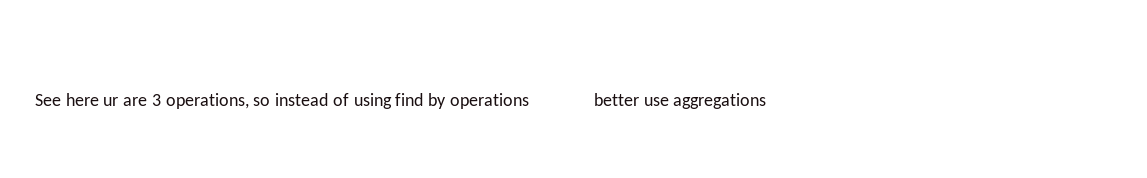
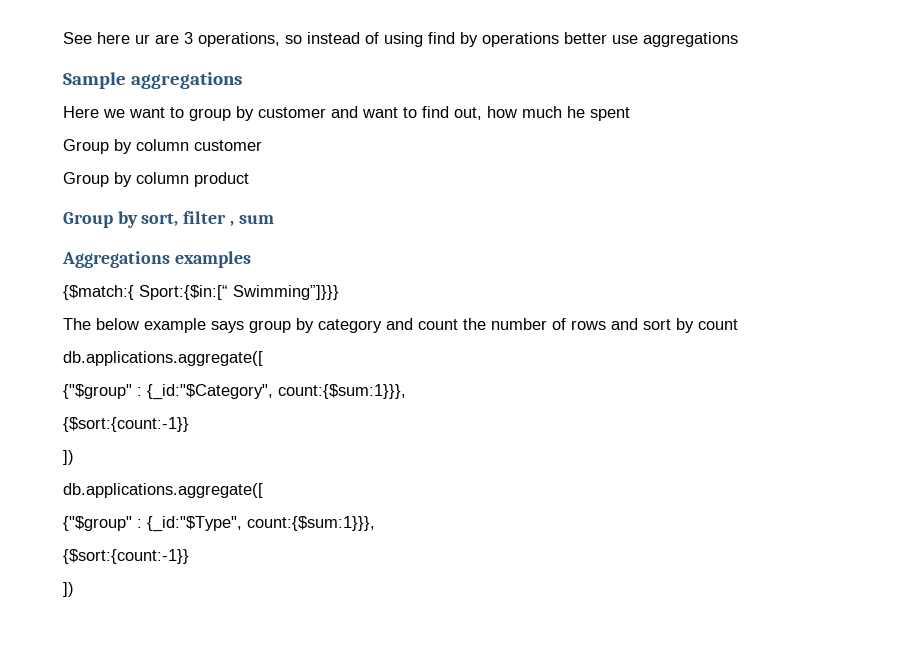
(767, 101) none -> [63,72,242,89] [63,106,630,121] [63,139,262,154] [63,172,249,187] [63,211,274,228] [62,251,251,268] [63,285,339,300] [63,318,738,333] [63,351,263,366] [63,384,406,400] [63,417,189,432] [63,450,74,465] [63,483,263,498] [63,516,375,532] [63,549,189,564] [63,582,74,597] // Sample aggregations // Here we want to group by customer and want to find out, how much he spent // Group by column customer // Group by column product // Group by sort, filter , sum // Aggregations examples // {$match:{ Sport:{$in:[“ Swimming”]}}} // The below example says group by category and count the number of rows and sort by count // db.applications.aggregate([ // {"$group" : {_id:"$Category", count:{$sum:1}}}, // {$sort:{count:-1}} // ]) // db.applications.aggregate([ // {"$group" : {_id:"$Type", count:{$sum:1}}}, // {$sort:{count:-1}} // ])

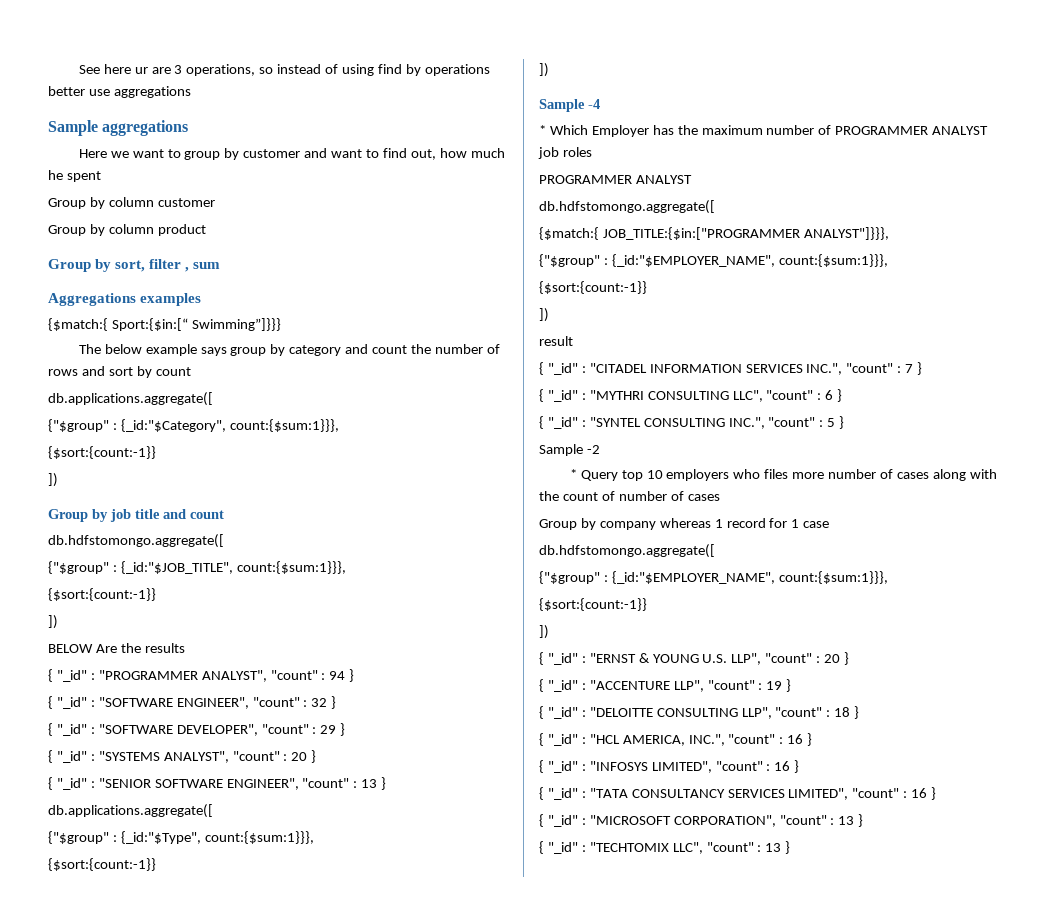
(74, 457) none -> [48,509,224,522] [48,534,224,548] [48,561,346,574] [48,588,156,601] [48,615,58,629] [48,643,185,653] [48,669,355,682] [48,696,337,709] [48,723,346,736] [48,750,317,763] [48,777,387,790] // Group by job title and count // db.hdfstomongo.aggregate([ // {"$group" : {_id:"$JOB_TITLE", count:{$sum:1}}}, // {$sort:{count:-1}} // ]) // BELOW Are the results // { "_id" : "PROGRAMMER ANALYST", "count" : 94 } // { "_id" : "SOFTWARE ENGINEER", "count" : 32 } // { "_id" : "SOFTWARE DEVELOPER", "count" : 29 } // { "_id" : "SYSTEMS ANALYST", "count" : 20 } // { "_id" : "SENIOR SOFTWARE ENGINEER", "count" : 13 }
(74, 589) none -> [539,99,600,112] [539,125,989,137] [538,147,592,159] [539,175,692,184] [539,200,715,214] [539,227,889,240] [539,254,888,267] [539,281,647,294] [539,308,549,322] [539,336,573,346] [539,362,923,375] [539,389,843,402] [539,416,845,429] [539,444,600,456] [569,469,997,481] [539,491,720,501] [539,518,830,530] [539,544,715,558] [539,571,888,584] [539,598,647,611] [539,625,549,639] [539,652,850,665] [539,679,792,692] [539,706,860,719] [539,733,813,746] [539,760,800,773] [539,787,937,800] [539,814,864,827] [539,841,791,854] // Sample -4 // * Which Employer has the maximum number of PROGRAMMER ANALYST job roles // PROGRAMMER ANALYST // db.hdfstomongo.aggregate([ // {$match:{ JOB_TITLE:{$in:["PROGRAMMER ANALYST"]}}}, // {"$group" : {_id:"$EMPLOYER_NAME", count:{$sum:1}}}, // {$sort:{count:-1}} // ]) // result // { "_id" : "CITADEL INFORMATION SERVICES INC.", "count" : 7 } // { "_id" : "MYTHRI CONSULTING LLC", "count" : 6 } // { "_id" : "SYNTEL CONSULTING INC.", "count" : 5 } // Sample -2 // * Query top 10 employers who files more number of cases along with the count of number of cases // Group by company whereas 1 record for 1 case // db.hdfstomongo.aggregate([ // {"$group" : {_id:"$EMPLOYER_NAME", count:{$sum:1}}}, // {$sort:{count:-1}} // ]) // { "_id" : "ERNST & YOUNG U.S. LLP", "count" : 20 } // { "_id" : "ACCENTURE LLP", "count" : 19 } // { "_id" : "DELOITTE CONSULTING LLP", "count" : 18 } // { "_id" : "HCL AMERICA, INC.", "count" : 16 } // { "_id" : "INFOSYS LIMITED", "count" : 16 } // { "_id" : "TATA CONSULTANCY SERVICES LIMITED", "count" : 16 } // { "_id" : "MICROSOFT CORPORATION", "count" : 13 } // { "_id" : "TECHTOMIX LLC", "count" : 13 }

